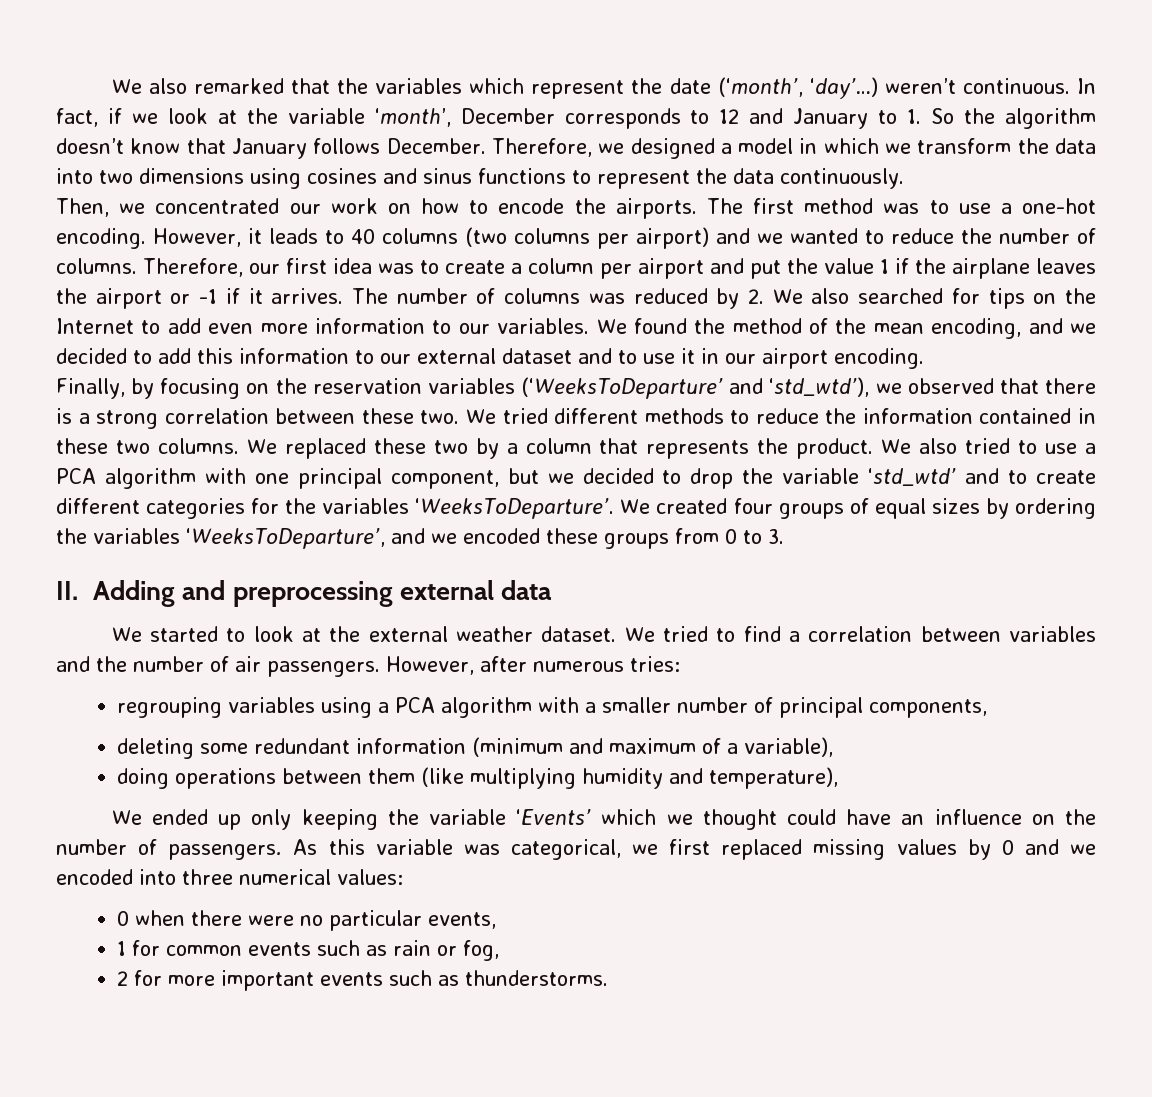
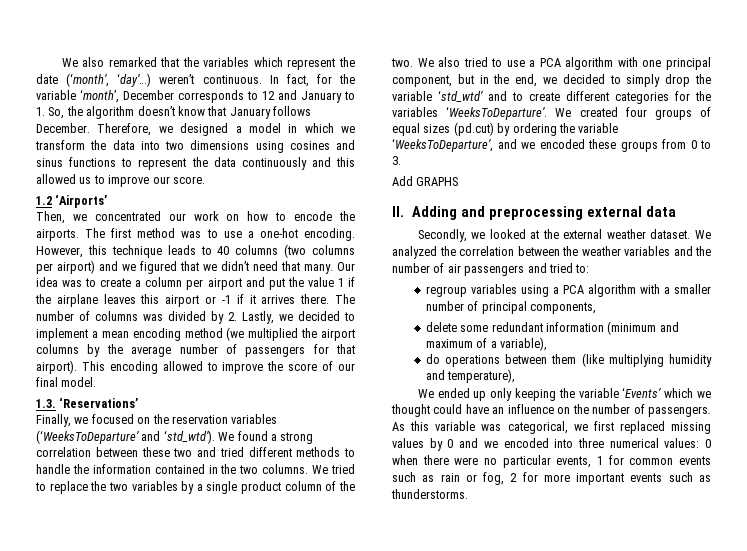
[107,108,237,124] if we look at -> [316,74,332,84] for
[931,108,955,124] So -> [48,107,65,119] So,
[780,168,904,189] continuously. -> [241,157,355,170] [36,174,205,187] [36,194,108,208] continuously and this allowed us to improve our score. // 1.2 ‘Airports’
[248,228,262,244] it -> [87,245,162,258] this technique
[790,228,1096,244] [56,258,327,277] wanted to reduce the number of columns. Therefore, our first -> [140,261,355,274] figured that we didn’t need that many. Our
[56,288,87,304] the -> [140,294,160,304] this
[271,288,344,304] arrives. -> [261,294,330,304] arrives there.
[633,288,708,304] reduced -> [168,311,206,321] divided
[772,288,1097,309] [56,318,1097,339] [56,348,924,369] We also searched for tips on the Internet to add even more information to our variables. We found the method of the mean encoding, and we decided to add this information to our external dataset and to use it in our airport encoding. -> [242,311,355,324] [36,327,355,341] [36,344,355,357] [36,360,355,374] [36,377,97,387] [36,397,139,408] Lastly, we decided to implement a mean encoding method (we multiplied the airport columns by the average number of passengers for that airport). This encoding allowed to improve the score of our final model. // 1.3. ‘Reservations’
[131,378,241,399] by focusing -> [74,414,134,424] we focused
[769,377,1096,397] [56,408,72,424] ‘std_wtd’), we observed that there is -> [163,430,268,444] ‘std_wtd’). We found
[420,409,496,424] two. We -> [173,447,216,457] two and
[755,408,819,424] reduce -> [36,464,70,474] handle
[56,438,108,454] these -> [220,464,237,474] the
[284,438,874,459] replaced these two by a column that represents the product. -> [331,464,355,474] [35,481,355,494] [391,58,413,67] tried to replace the two variables by a single product column of the two.
[547,468,682,484] we decided to -> [479,74,661,87] in the end, we decided to simply
(980, 506) none -> [453,122,494,136] (pd.cut)
[93,528,180,544] variables -> [578,123,619,133] variable
(784, 536) none -> [392,176,459,186] // Add GRAPHS
[111,626,294,642] We started to look -> [417,229,526,242] Secondly, we looked
[662,626,1001,642] tried to find a correlation between -> [392,246,621,259] analyzed the correlation between the weather
[267,656,680,677] [117,697,223,718] passengers. However, after numerous tries: // regrouping -> [464,263,590,276] [425,286,467,297] passengers and tried to: // regroup
[117,738,195,759] deleting -> [425,322,457,332] delete
[117,768,170,789] doing -> [425,354,440,364] do
(403, 877) // -> (700, 443) none
(497, 920) // -> (592, 462) none
(500, 950) // -> (505, 478) none

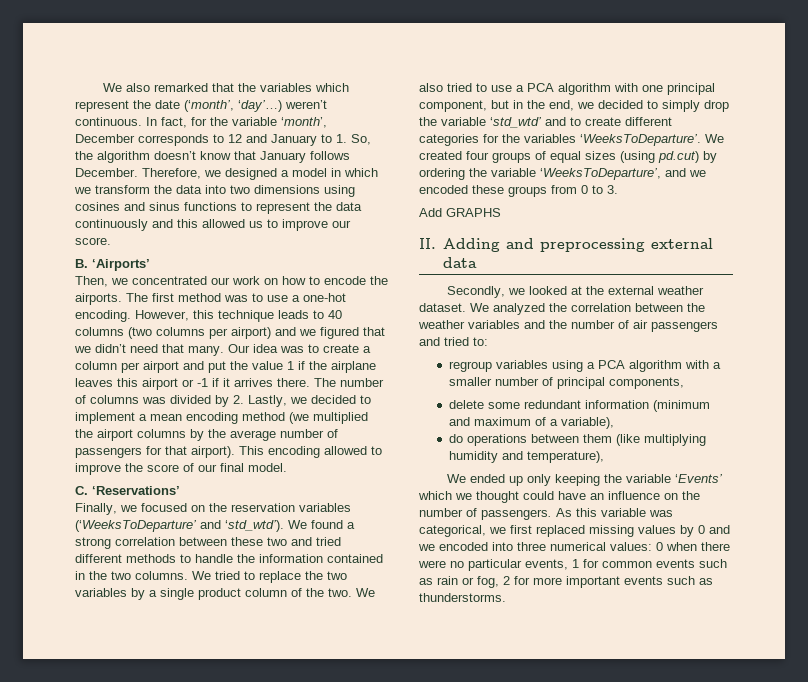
[36,196,52,205] 1.2 -> [75,259,88,268] B.
[36,399,56,408] 1.3. -> [75,486,88,495] C.
[453,122,494,136] (pd.cut) -> [620,151,699,163] (using pd.cut)

